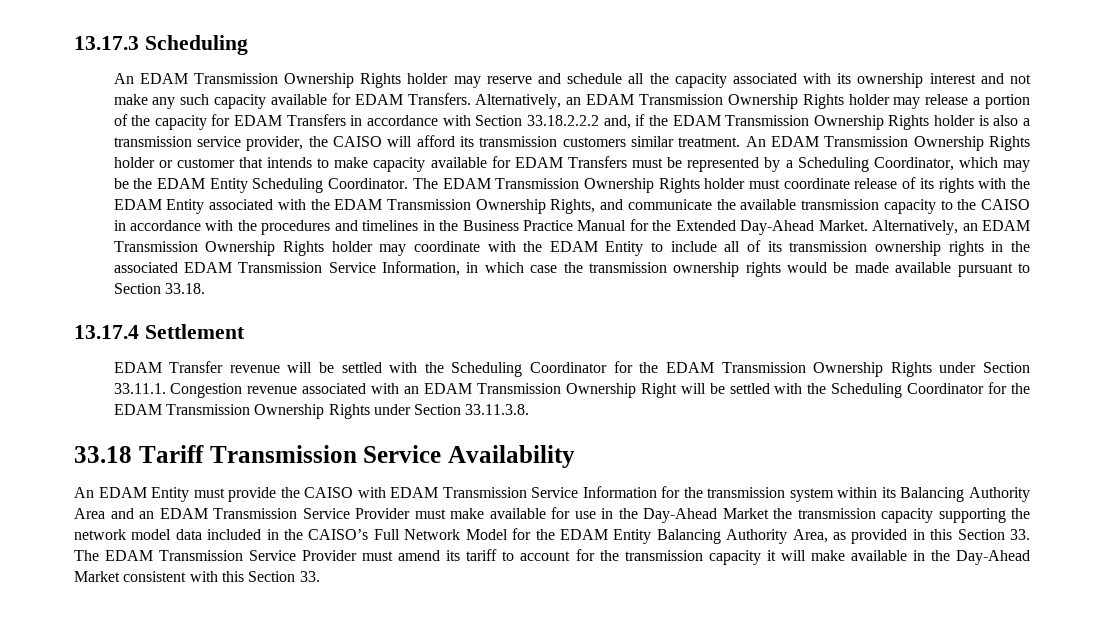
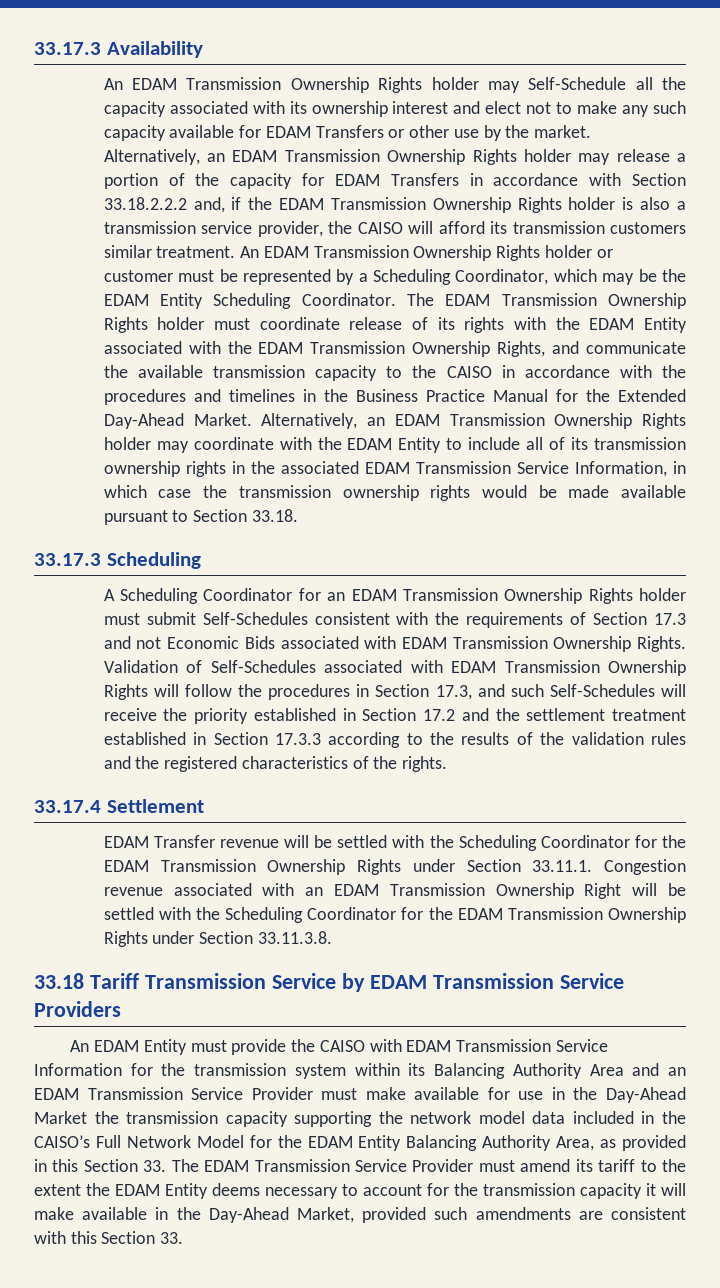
[74,35,248,55] 13.17.3 Scheduling -> [34,41,203,58] 33.17.3 Availability
[486,73,623,84] reserve and schedule -> [528,77,627,90] Self-Schedule
[1010,74,1032,84] not -> [485,101,573,114] elect not to
[407,93,471,105] Transfers. -> [315,125,592,141] Transfers or other use by the market.
[238,156,627,172] that intends to make capacity available for EDAM Transfers -> (173, 276) none
[74,325,139,339] 13.17.4 -> [34,552,201,569] [103,588,686,604] [103,612,687,628] [103,636,686,652] [103,660,687,676] [103,684,686,700] [103,708,686,724] [103,732,686,748] [103,756,448,772] [34,800,101,813] 33.17.3 Scheduling // A Scheduling Coordinator for an EDAM Transmission Ownership Rights holder must submit Self-Schedules consistent with the requirements of Section 17.3 and not Economic Bids associated with EDAM Transmission Ownership Rights. Validation of Self-Schedules associated with EDAM Transmission Ownership Rights will follow the procedures in Section 17.3, and such Self-Schedules will receive the priority established in Section 17.2 and the settlement treatment established in Section 17.3.3 according to the results of the validation rules and the registered characteristics of the rights. // 33.17.4
[448,445,575,468] Availability -> [341,973,624,992] [34,1001,121,1017] by EDAM Transmission Service Providers
(515, 556) none -> [662,1159,687,1172] [34,1183,358,1199] the extent the EDAM Entity deems necessary to
[74,571,120,582] Market -> [297,1207,603,1223] Market, provided such amendments are

